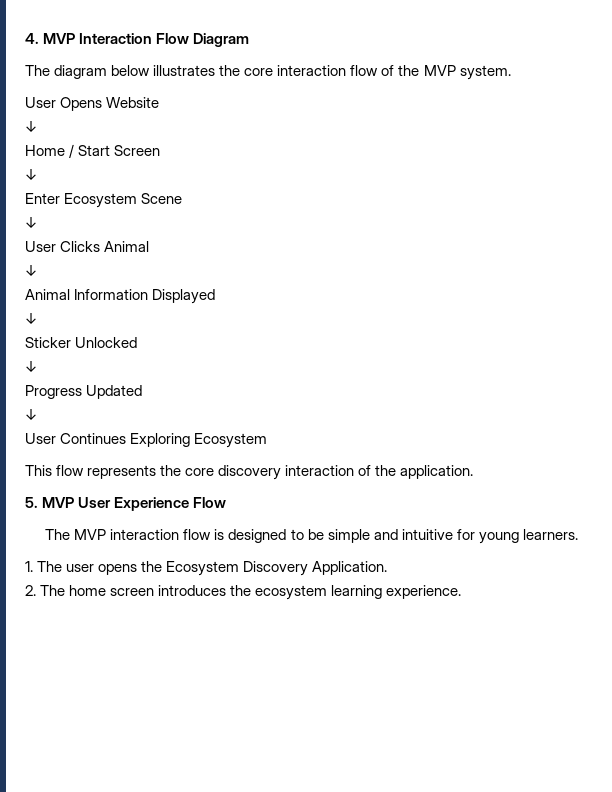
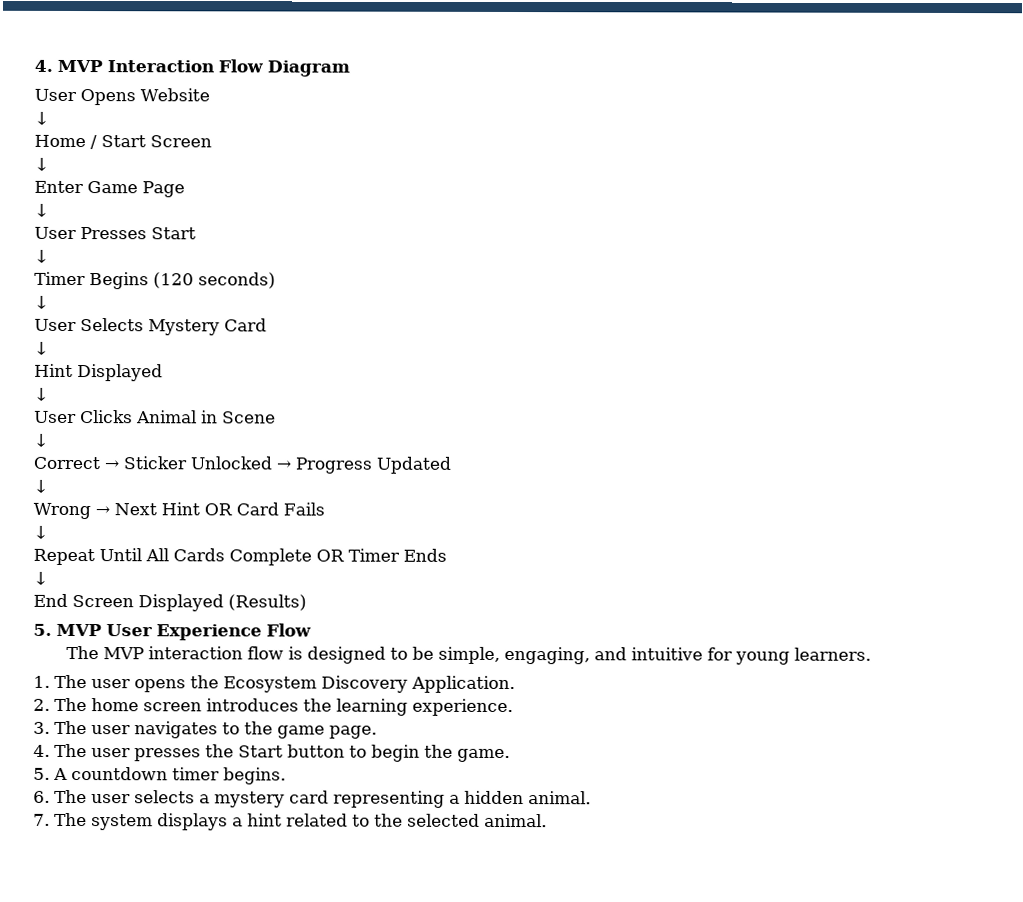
[25,65,511,80] // The diagram below illustrates the core interaction flow of the MVP system. -> (350, 68) none
[64,193,183,208] Ecosystem Scene -> [87,181,185,198] [34,203,49,217] [34,226,196,240] [34,249,49,263] [34,271,276,290] [34,295,49,309] [34,318,267,336] [34,341,49,355] [34,363,163,382] Game Page // ↓ // User Presses Start // ↓ // Timer Begins (120 seconds) // ↓ // User Selects Mystery Card // ↓ // Hint Displayed
[25,265,37,276] [25,289,216,304] [25,313,37,324] // ↓ // Animal Information Displayed // ↓ // -> [201,410,276,424] [34,433,49,447] [33,456,119,470] in Scene // ↓ // Correct →
[25,361,37,372] // ↓ // -> [276,460,291,470] →
[25,433,268,448] [25,465,474,480] User Continues Exploring Ecosystem // This flow represents the core discovery interaction of the application. -> [33,502,325,520] [33,525,48,539] [33,548,447,566] [33,571,48,585] [33,593,307,612] Wrong → Next Hint OR Card Fails // ↓ // Repeat Until All Cards Complete OR Timer Ends // ↓ // End Screen Displayed (Results)
[327,529,370,543] simple -> [438,646,591,665] simple, engaging,
[255,585,328,600] ecosystem -> (332, 705) none
(462, 592) none -> [33,720,377,739] [33,743,510,762] [33,767,286,785] [33,789,591,808] [33,812,547,831] // 3. The user navigates to the game page. // 4. The user presses the Start button to begin the game. // 5. A countdown timer begins. // 6. The user selects a mystery card representing a hidden animal. // 7. The system displays a hint related to the selected animal.

